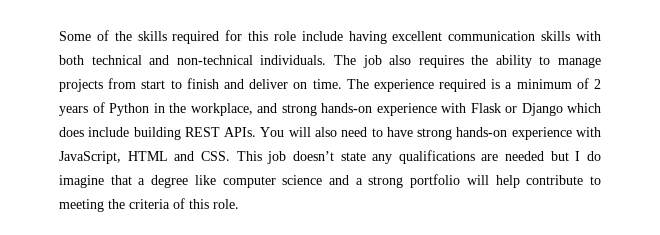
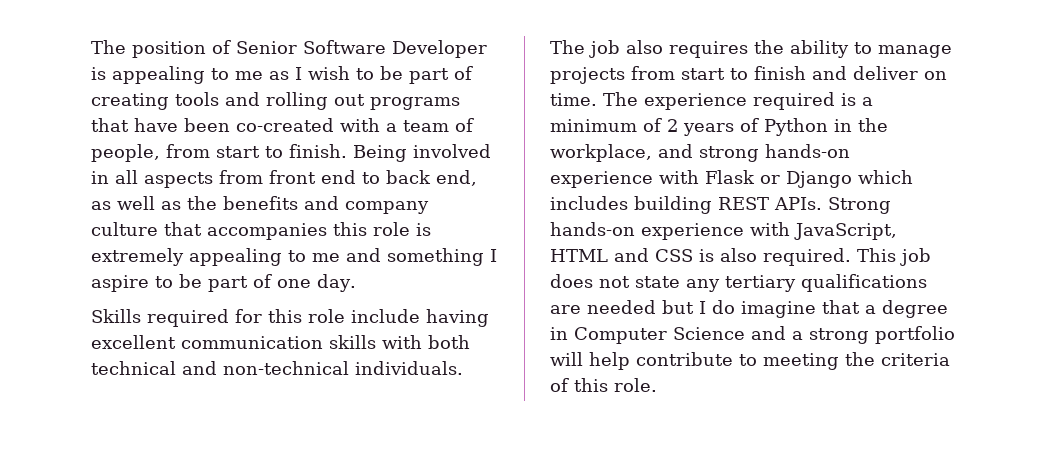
[59,30,167,41] Some of the skills -> [91,40,487,58] [91,66,473,84] [91,92,460,110] [91,118,474,132] [91,144,491,162] [91,170,477,188] [91,196,429,214] [91,222,431,240] [91,248,497,266] [91,274,356,292] [91,309,141,323] The position of Senior Software Developer is appealing to me as I wish to be part of creating tools and rolling out programs that have been co-created with a team of people, from start to finish. Being involved in all aspects from front end to back end, as well as the benefits and company culture that accompanies this role is extremely appealing to me and something I aspire to be part of one day. // Skills
[59,127,130,137] does include -> [550,196,628,210] includes
[260,127,453,140] You will also need to have strong -> [828,197,891,214] Strong
[200,151,334,164] CSS. This job doesn’t -> [655,248,931,266] [550,274,630,288] CSS is also required. This job does not
(393, 159) none -> [725,275,796,292] tertiary
[194,175,323,188] like computer science -> [550,327,745,344] in Computer Science

